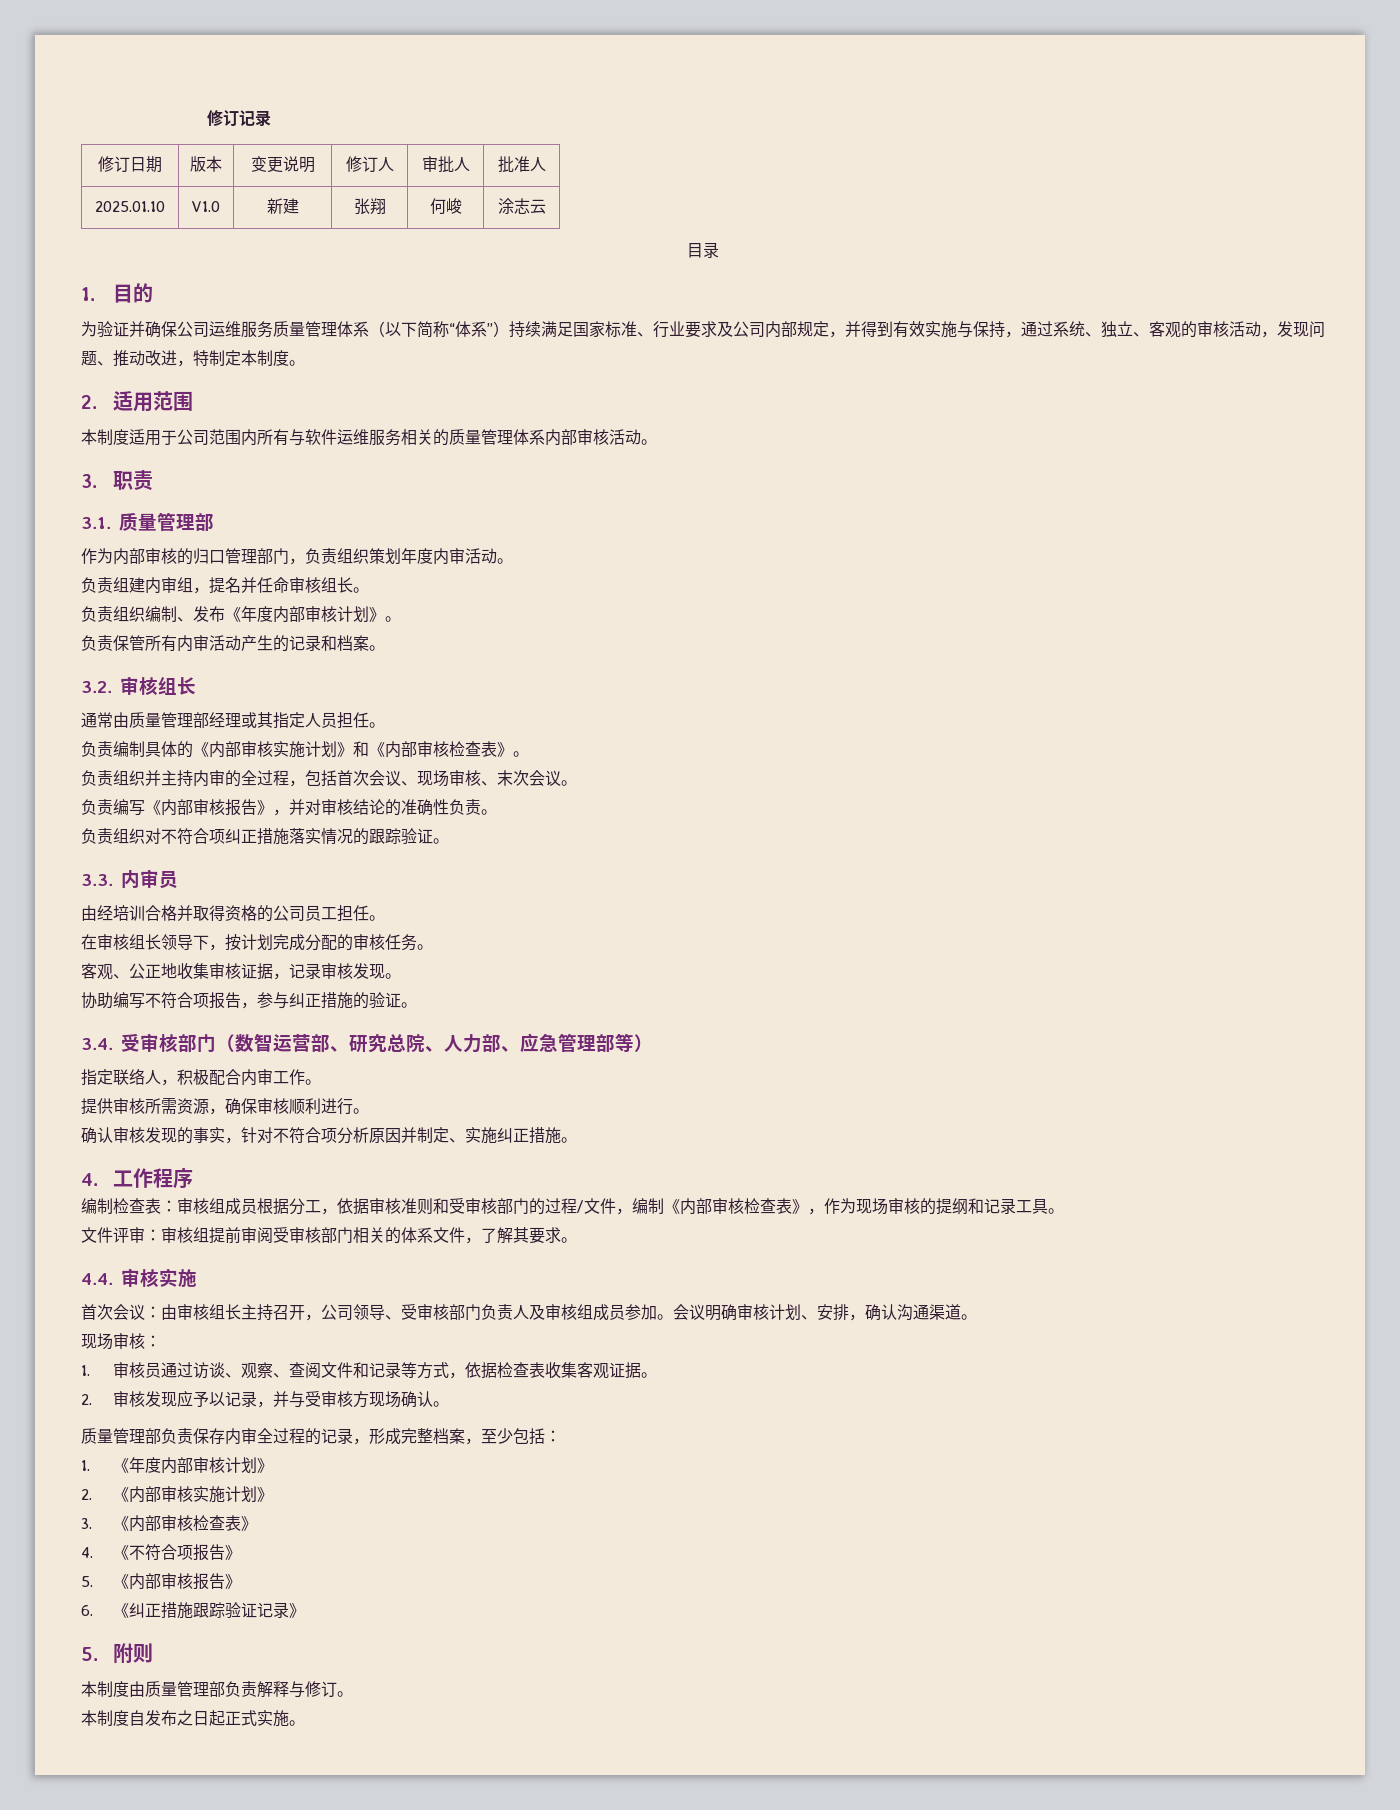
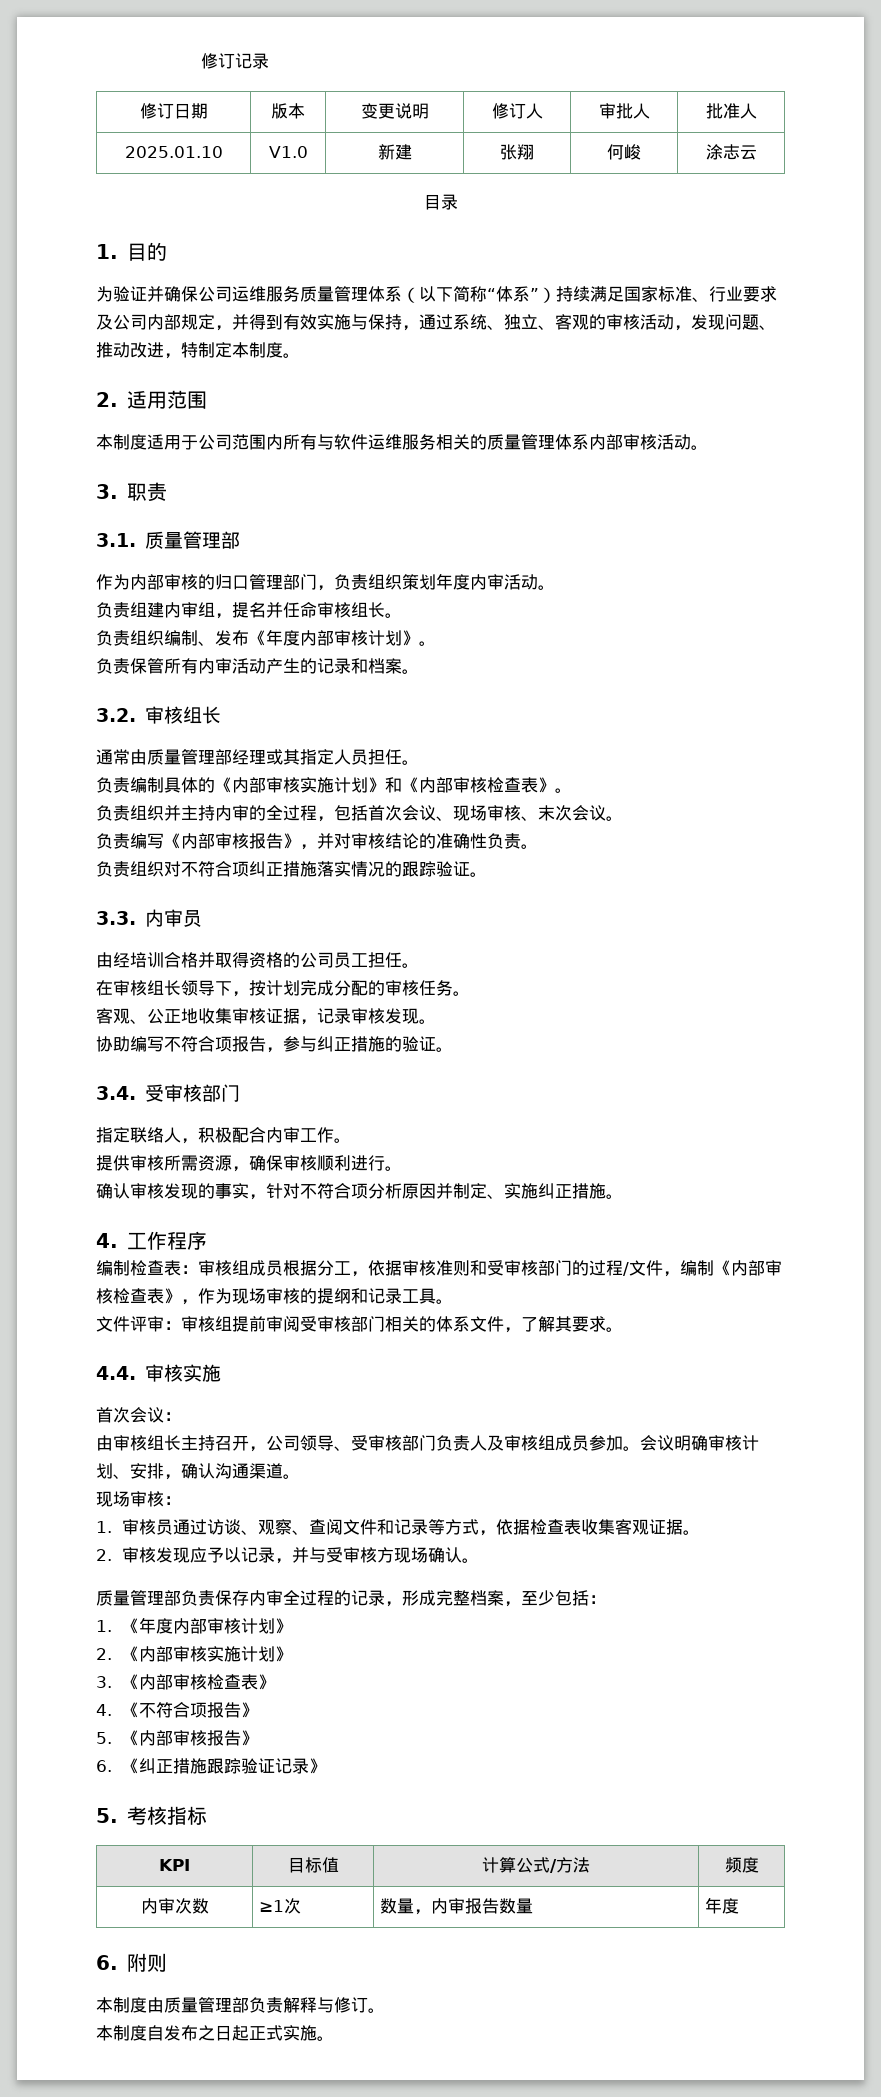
[216,1033,653,1053] （数智运营部、研究总院、人力部、应急管理部等） -> (240, 1093) none
(161, 1312) none -> (181, 1416) //
(99, 1654) none -> [126,1806,207,1825] [159,1859,190,1871] [287,1857,339,1873] [482,1857,590,1873] [724,1857,759,1873] [140,1898,209,1914] [259,1898,302,1914] [380,1898,534,1915] [705,1897,740,1914] [96,1955,118,1970] 考核指标 // KPI | 目标值 | 计算公式/方法 | 频度 // 内审次数 | ≥1次 | 数量，内审报告数量 | 年度 // 6.

